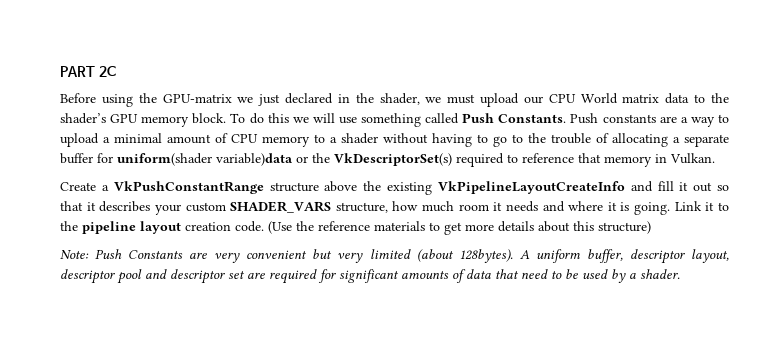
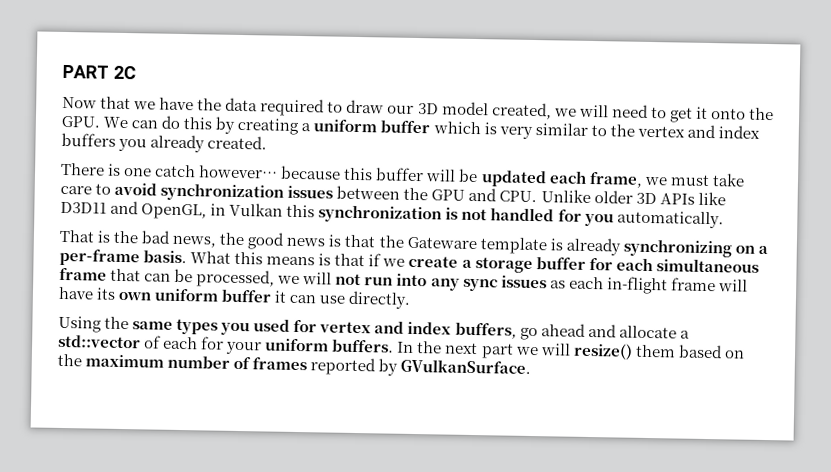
[60,93,730,107] [60,113,729,127] [60,133,729,147] [60,153,715,167] [60,181,730,195] [60,201,730,215] [60,221,651,235] [60,249,730,264] [60,269,680,284] Before using the GPU-matrix we just declared in the shader, we must upload our CPU World matrix data to the shader’s GPU memory block. To do this we will use something called Push Constants. Push constants are a way to upload a minimal amount of CPU memory to a shader without having to go to the trouble of allocating a separate buffer for uniform(shader variable)data or the VkDescriptorSet(s) required to reference that memory in Vulkan. // Create a VkPushConstantRange structure above the existing VkPipelineLayoutCreateInfo and fill it out so that it describes your custom SHADER_VARS structure, how much room it needs and where it is going. Link it to the pipeline layout creation code. (Use the reference materials to get more details about this structure) // Note: Push Constants are very convenient but very limited (about 128bytes). A uniform buffer, descriptor layout, descriptor pool and descriptor set are required for significant amounts of data that need to be used by a shader. -> [62,96,774,123] [61,115,760,139] [61,132,268,153] [60,162,745,188] [60,182,726,206] [60,200,724,229] [59,229,768,258] [59,248,759,274] [59,267,748,295] [58,286,412,309] [58,315,690,341] [58,334,745,360] [57,353,532,376] Now that we have the data required to draw our 3D model created, we will need to get it onto the GPU. We can do this by creating a uniform buffer which is very similar to the vertex and index buffers you already created. // There is one catch however… because this buffer will be updated each frame, we must take care to avoid synchronization issues between the GPU and CPU. Unlike older 3D APIs like D3D11 and OpenGL, in Vulkan this synchronization is not handled for you automatically. // That is the bad news, the good news is that the Gateware template is already synchronizing on a per-frame basis. What this means is that if we create a storage buffer for each simultaneous frame that can be processed, we will not run into any sync issues as each in-flight frame will have its own uniform buffer it can use directly. // Using the same types you used for vertex and index buffers, go ahead and allocate a std::vector of each for your uniform buffers. In the next part we will resize() them based on the maximum number of frames reported by GVulkanSurface.

